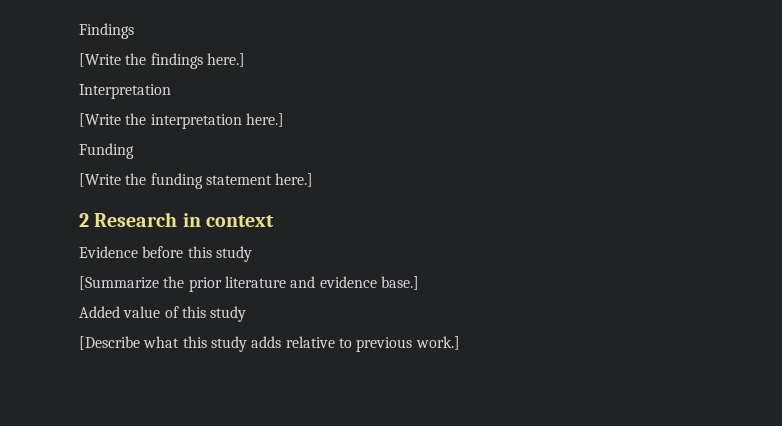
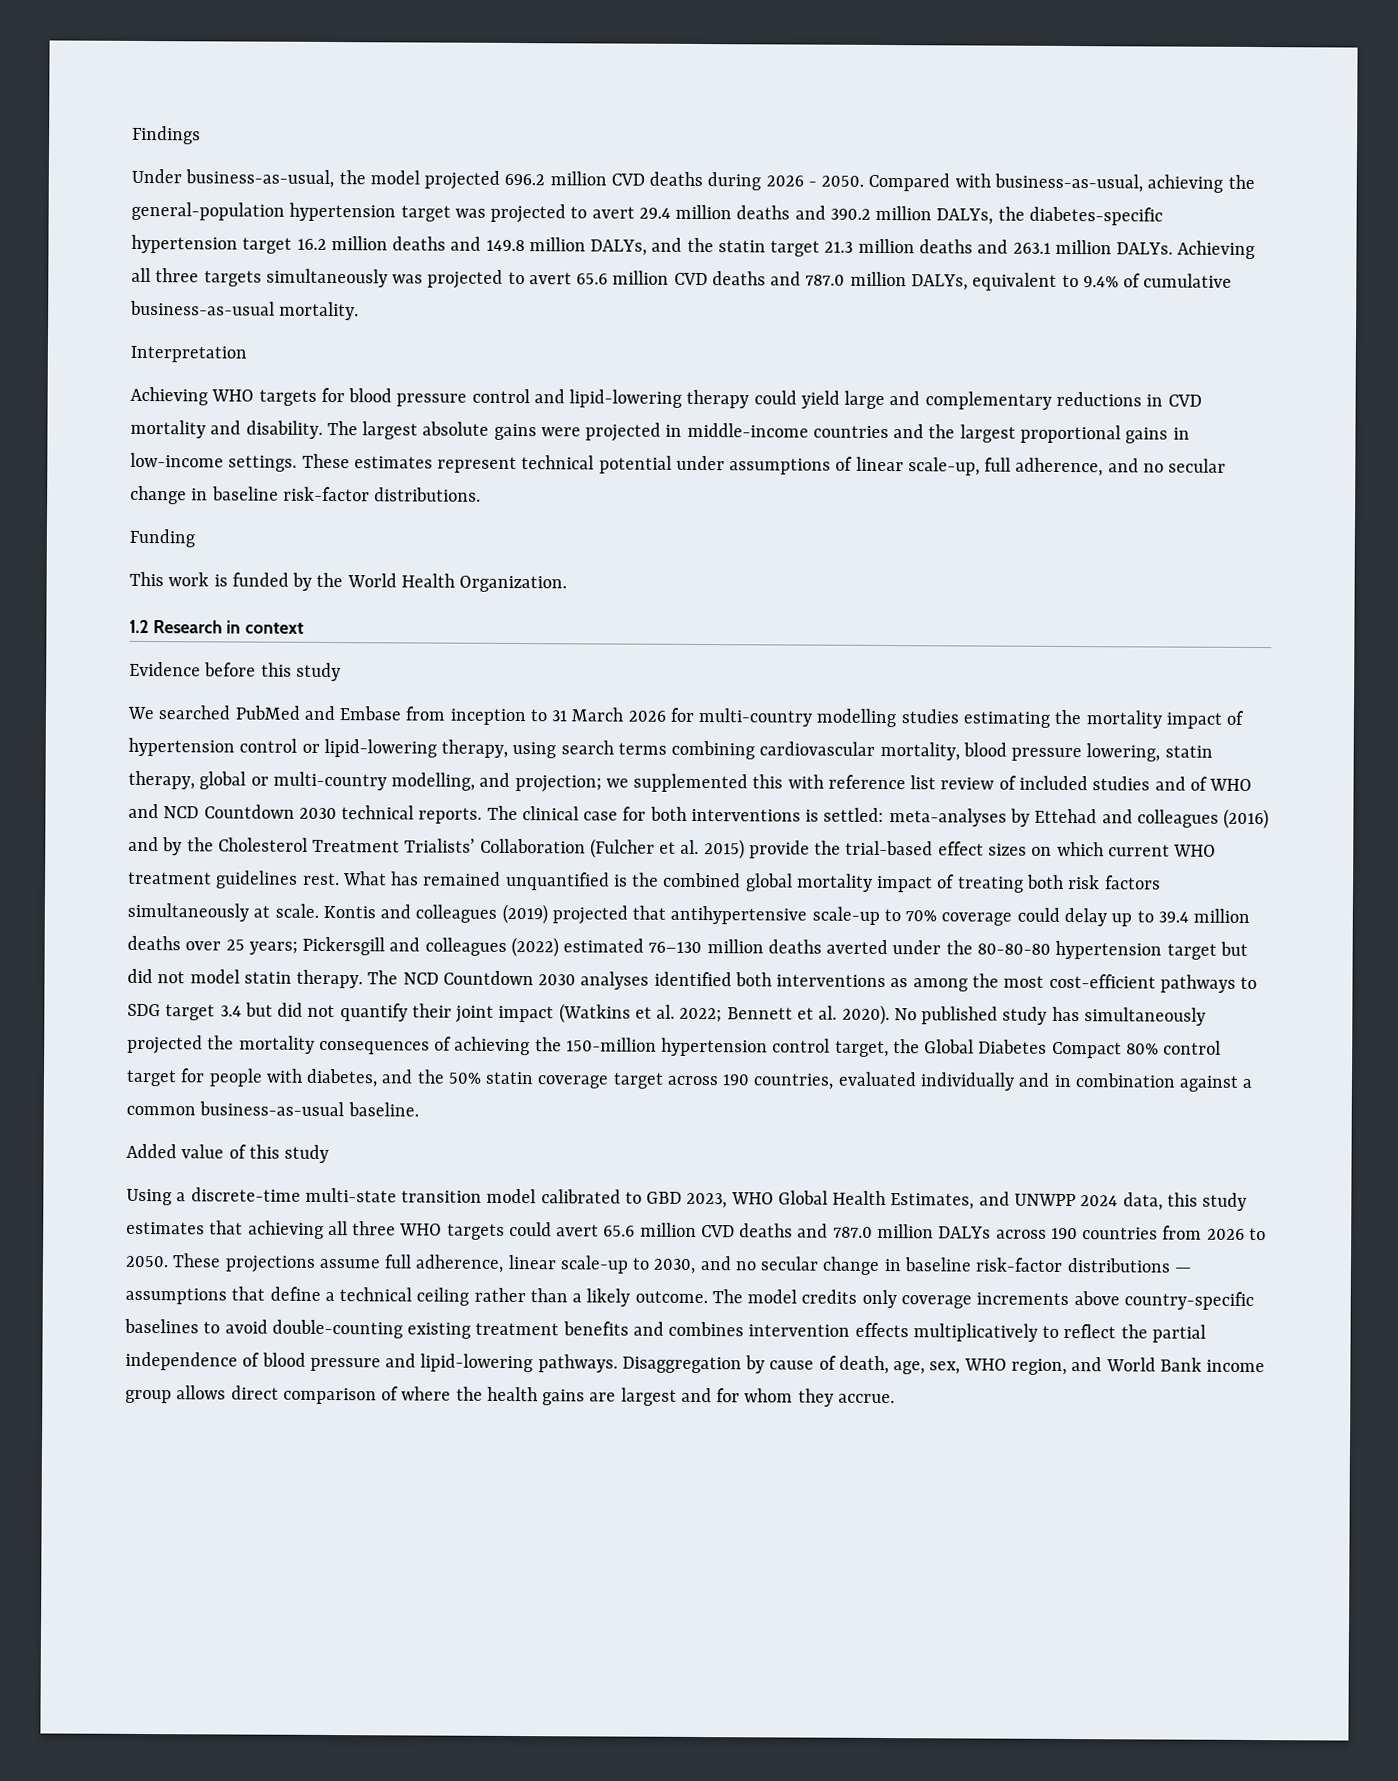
[79,53,245,69] [79,84,171,99] [79,113,284,129] [79,143,134,159] [79,173,314,189] [79,213,89,227] [Write the findings here.] // Interpretation // [Write the interpretation here.] // Funding // [Write the funding statement here.] // 2 -> [131,168,1255,193] [131,201,1163,226] [131,234,1256,260] [131,267,1233,291] [130,300,360,321] [130,345,247,363] [130,386,1202,410] [130,419,1190,444] [130,452,1227,477] [130,485,482,505] [129,528,195,548] [129,571,568,593] [129,619,149,634] Under business-as-usual, the model projected 696.2 million CVD deaths during 2026 - 2050. Compared with business-as-usual, achieving the general-population hypertension target was projected to avert 29.4 million deaths and 390.2 million DALYs, the diabetes-specific hypertension target 16.2 million deaths and 149.8 million DALYs, and the statin target 21.3 million deaths and 263.1 million DALYs. Achieving all three targets simultaneously was projected to avert 65.6 million CVD deaths and 787.0 million DALYs, equivalent to 9.4% of cumulative business-as-usual mortality. // Interpretation // Achieving WHO targets for blood pressure control and lipid-lowering therapy could yield large and complementary reductions in CVD mortality and disability. The largest absolute gains were projected in middle-income countries and the largest proportional gains in low-income settings. These estimates represent technical potential under assumptions of linear scale-up, full adherence, and no secular change in baseline risk-factor distributions. // Funding // This work is funded by the World Health Organization. // 1.2
[79,276,419,292] [Summarize the prior literature and evidence base.] -> [127,705,1245,729] [128,737,1213,762] [128,770,1253,793] [128,803,1270,830] [128,836,1217,860] [128,870,1161,893] [127,902,1251,927] [127,935,1248,960] [127,968,1258,993] [127,1002,1206,1026] [127,1034,1222,1059] [126,1068,1253,1092] [126,1101,419,1117] We searched PubMed and Embase from inception to 31 March 2026 for multi-country modelling studies estimating the mortality impact of hypertension control or lipid-lowering therapy, using search terms combining cardiovascular mortality, blood pressure lowering, statin therapy, global or multi-country modelling, and projection; we supplemented this with reference list review of included studies and of WHO and NCD Countdown 2030 technical reports. The clinical case for both interventions is settled: meta-analyses by Ettehad and colleagues (2016) and by the Cholesterol Treatment Trialists’ Collaboration (Fulcher et al. 2015) provide the trial-based effect sizes on which current WHO treatment guidelines rest. What has remained unquantified is the combined global mortality impact of treating both risk factors simultaneously at scale. Kontis and colleagues (2019) projected that antihypertensive scale-up to 70% coverage could delay up to 39.4 million deaths over 25 years; Pickersgill and colleagues (2022) estimated 76–130 million deaths averted under the 80-80-80 hypertension target but did not model statin therapy. The NCD Countdown 2030 analyses identified both interventions as among the most cost-efficient pathways to SDG target 3.4 but did not quantify their joint impact (Watkins et al. 2022; Bennett et al. 2020). No published study has simultaneously projected the mortality consequences of achieving the 150-million hypertension control target, the Global Diabetes Compact 80% control target for people with diabetes, and the 50% statin coverage target across 190 countries, evaluated individually and in combination against a common business-as-usual baseline.
[79,336,460,352] [Describe what this study adds relative to previous work.] -> [126,1187,1248,1211] [126,1220,1266,1241] [125,1253,1191,1275] [125,1286,1254,1311] [124,1318,1206,1343] [125,1351,1266,1375] [125,1385,895,1407] Using a discrete-time multi-state transition model calibrated to GBD 2023, WHO Global Health Estimates, and UNWPP 2024 data, this study estimates that achieving all three WHO targets could avert 65.6 million CVD deaths and 787.0 million DALYs across 190 countries from 2026 to 2050. These projections assume full adherence, linear scale-up to 2030, and no secular change in baseline risk-factor distributions — assumptions that define a technical ceiling rather than a likely outcome. The model credits only coverage increments above country-specific baselines to avoid double-counting existing treatment benefits and combines intervention effects multiplicatively to reflect the partial independence of blood pressure and lipid-lowering pathways. Disaggregation by cause of death, age, sex, WHO region, and World Bank income group allows direct comparison of where the health gains are largest and for whom they accrue.

